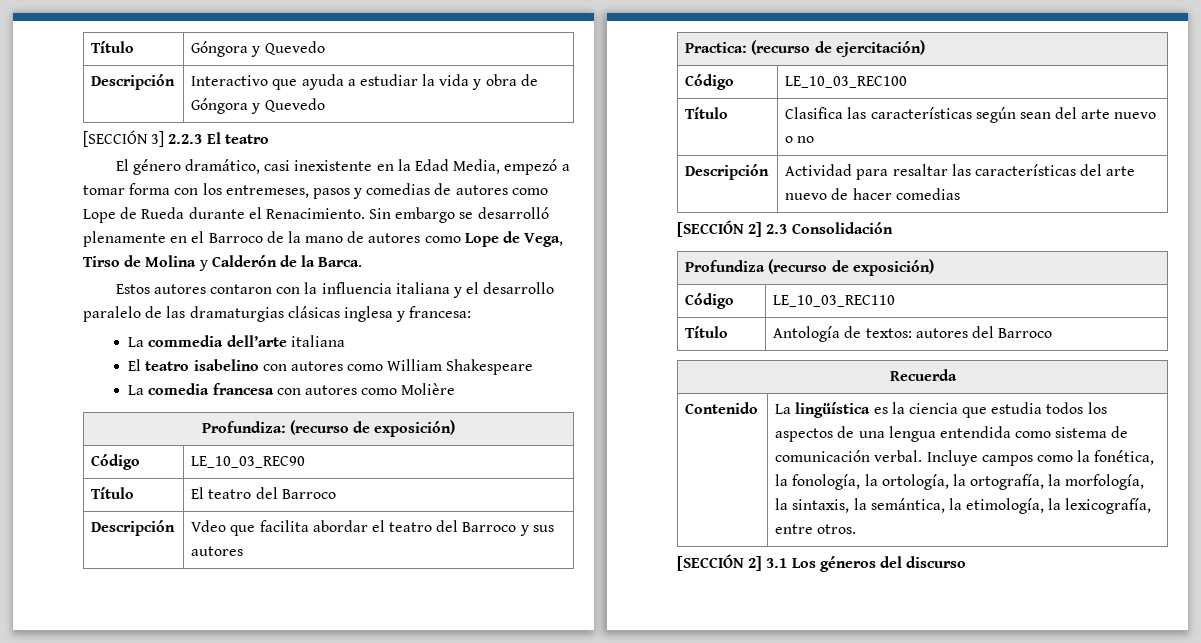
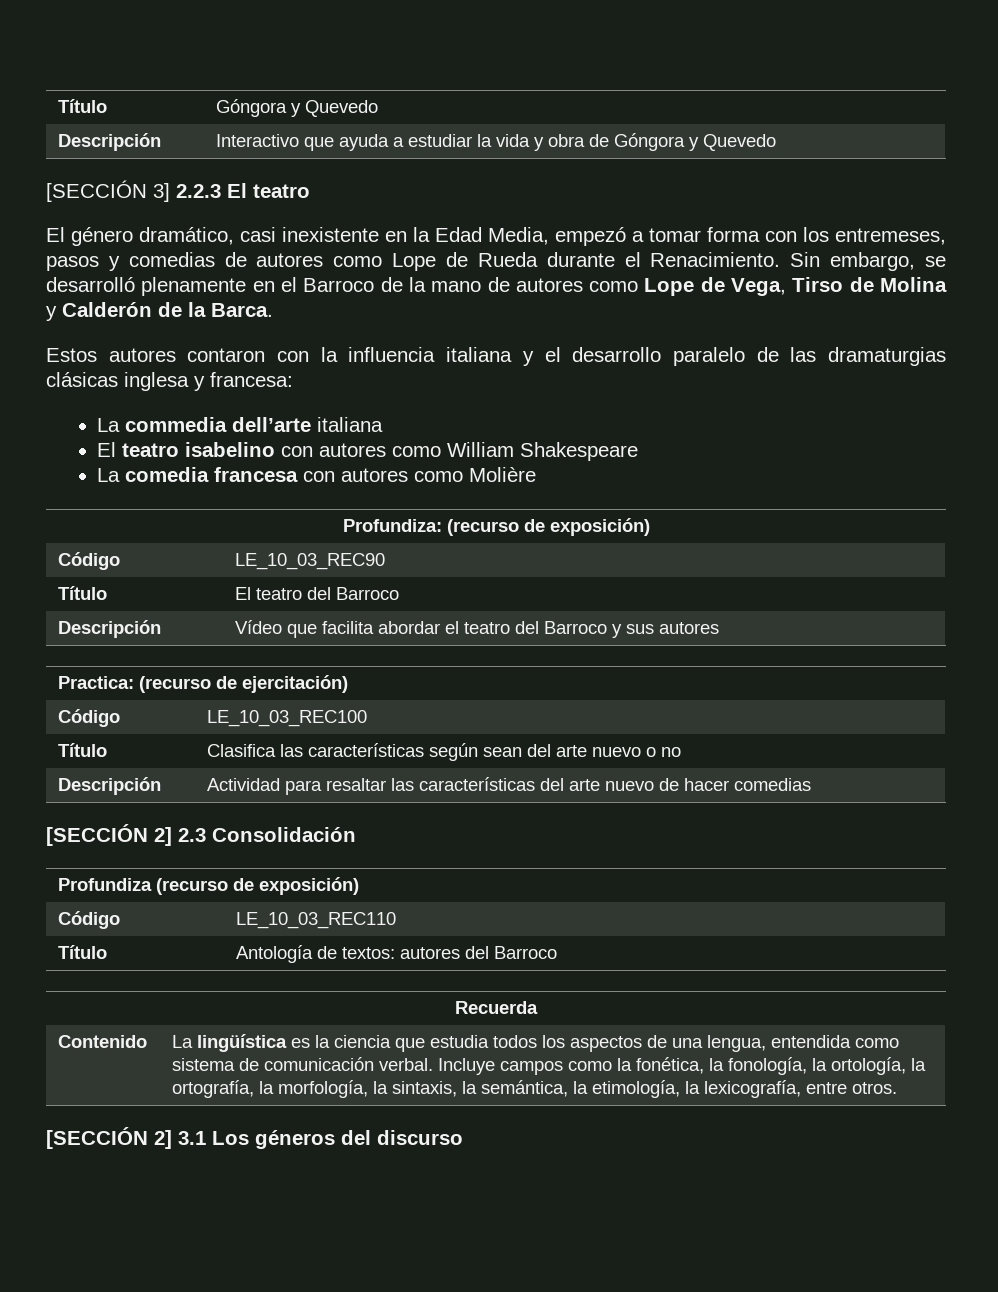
[395,207,456,223] embargo -> [830,252,916,271] embargo,
[191,520,227,532] Vdeo -> [235,620,283,634] Vídeo
[888,426,936,442] lengua -> [707,1035,767,1052] lengua,

